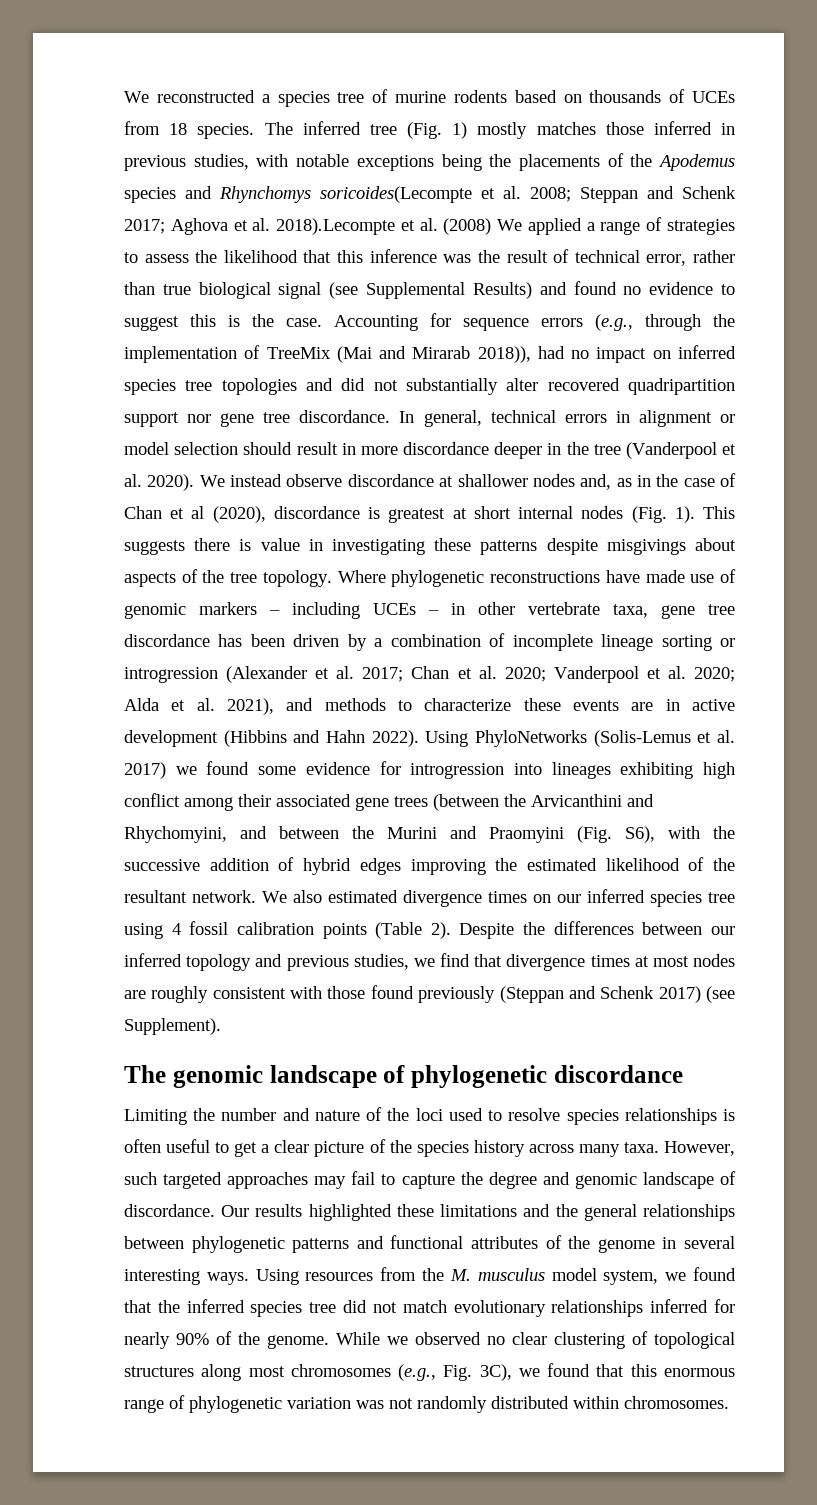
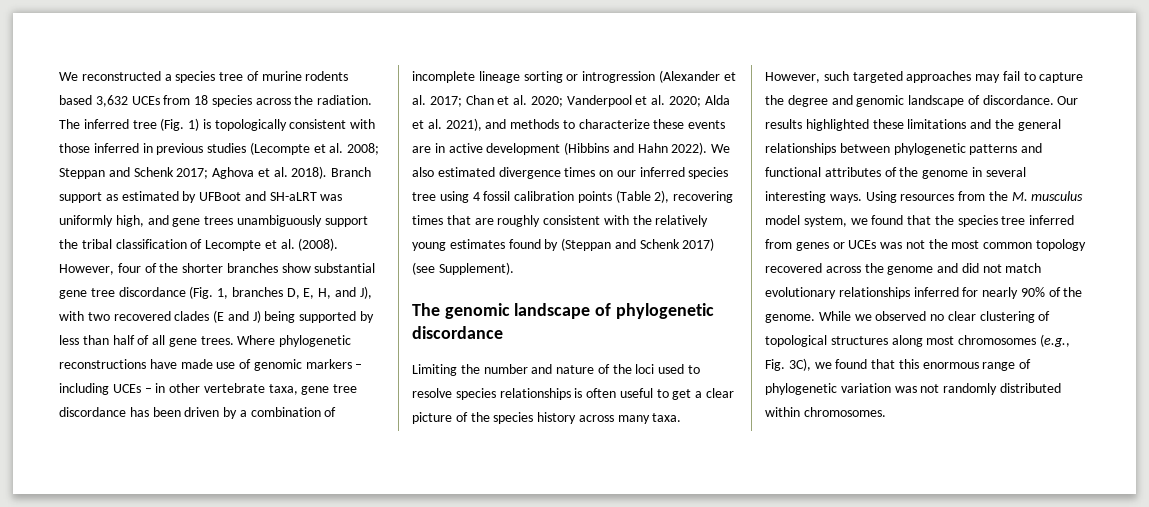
[563,89,735,103] [124,121,255,139] on thousands of UCEs from 18 species. -> [95,95,373,107] 3,632 UCEs from 18 species across the radiation.
[477,121,735,139] [124,153,735,171] [124,186,472,203] mostly matches those inferred in previous studies, with notable exceptions being the placements of the Apodemus species and Rhynchomys soricoides(Lecompte -> [202,119,376,131] [59,142,310,155] is topologically consistent with those inferred in previous studies (Lecompte
[276,217,735,235] [124,249,736,266] [124,281,735,299] [124,313,735,331] [124,345,736,363] [124,378,735,395] [124,410,735,427] [124,442,736,459] [124,473,736,491] [124,506,735,523] [124,538,736,555] [124,569,332,587] 2018).Lecompte et al. (2008) We applied a range of strategies to assess the likelihood that this inference was the result of technical error, rather than true biological signal (see Supplemental Results) and found no evidence to suggest this is the case. Accounting for sequence errors (e.g., through the implementation of TreeMix (Mai and Mirarab 2018)), had no impact on inferred species tree topologies and did not substantially alter recovered quadripartition support nor gene tree discordance. In general, technical errors in alignment or model selection should result in more discordance deeper in the tree (Vanderpool et al. 2020). We instead observe discordance at shallower nodes and, as in the case of Chan et al (2020), discordance is greatest at short internal nodes (Fig. 1). This suggests there is value in investigating these patterns despite misgivings about aspects of the tree topology. -> [291,166,372,179] [59,191,343,203] [59,215,368,227] [59,238,339,251] [59,263,376,275] [59,286,372,299] [59,310,375,323] [59,335,234,347] 2018). Branch support as estimated by UFBoot and SH-aLRT was uniformly high, and gene trees unambiguously support the tribal classification of Lecompte et al. (2008). However, four of the shorter branches show substantial gene tree discordance (Fig. 1, branches D, E, H, and J), with two recovered clades (E and J) being supported by less than half of all gene trees.
[425,730,735,747] [124,761,735,779] [124,793,654,811] [124,826,735,843] [124,857,735,875] [124,890,256,903] Using PhyloNetworks (Solis-Lemus et al. 2017) we found some evidence for introgression into lineages exhibiting high conflict among their associated gene trees (between the Arvicanthini and Rhychomyini, and between the Murini and Praomyini (Fig. S6), with the successive addition of hybrid edges improving the estimated likelihood of the resultant network. -> (708, 148) none
[430,921,735,939] [124,953,735,971] [124,985,496,1003] 2). Despite the differences between our inferred topology and previous studies, we find that divergence times at most nodes are roughly consistent with those found previously -> [654,190,734,203] [412,215,709,227] [412,239,559,251] 2), recovering times that are roughly consistent with the relatively young estimates found by
[186,1299,337,1317] inferred species tree -> [957,215,1075,227] [765,239,1087,251] [765,263,959,275] species tree inferred from genes or UCEs was not the most common topology recovered across the genome and

